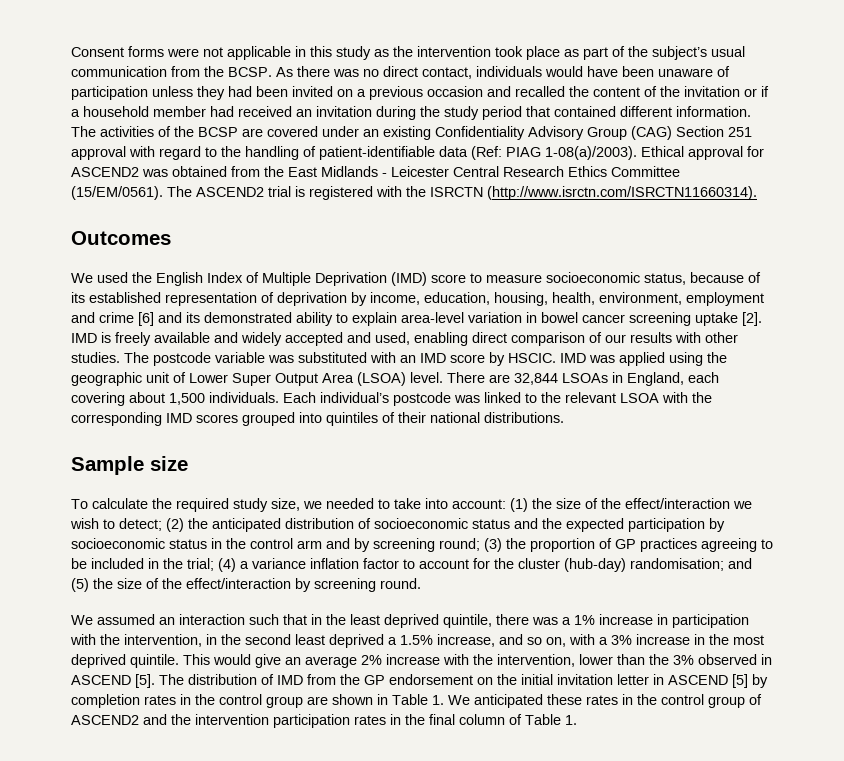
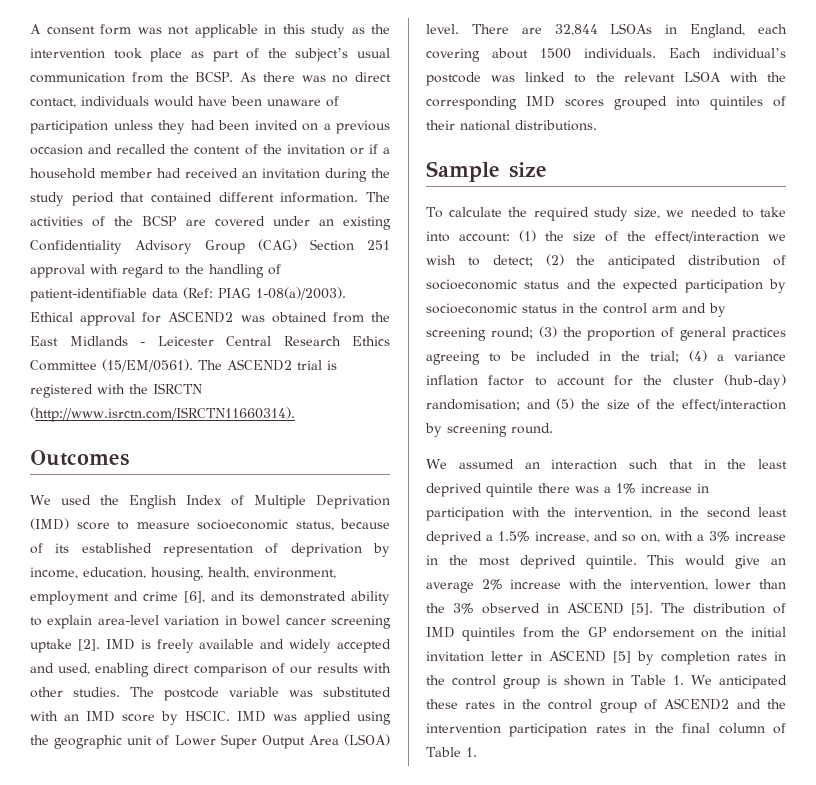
[71,46,199,57] Consent forms were -> [30,24,162,35] A consent form was
[138,312,154,326] [6] -> [184,591,205,603] [6],
[169,393,205,405] 1,500 -> [540,48,571,59] 1500
[615,539,636,549] GP -> [680,327,727,341] general
[443,614,492,628] quintile, -> [486,483,533,497] quintile
(303, 680) none -> [462,627,516,641] quintiles
[307,696,328,705] are -> [547,675,558,685] is

